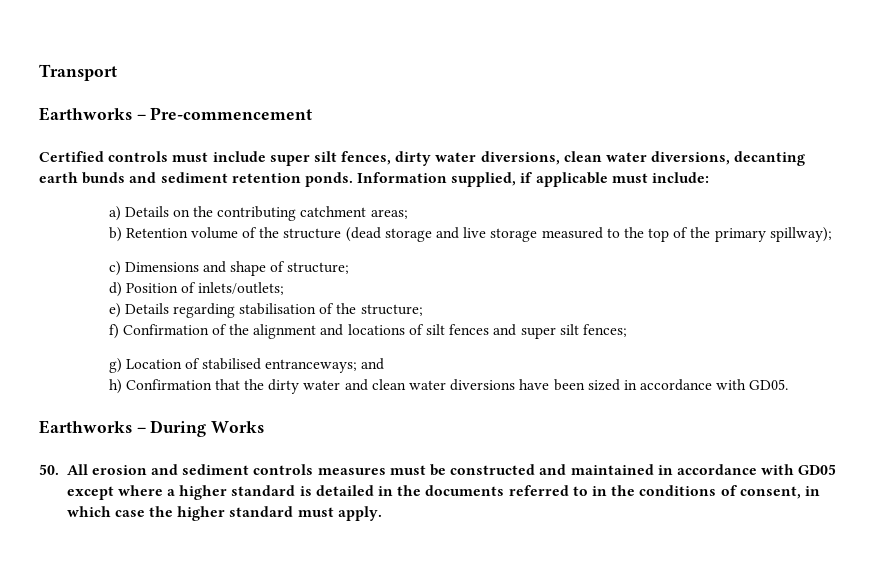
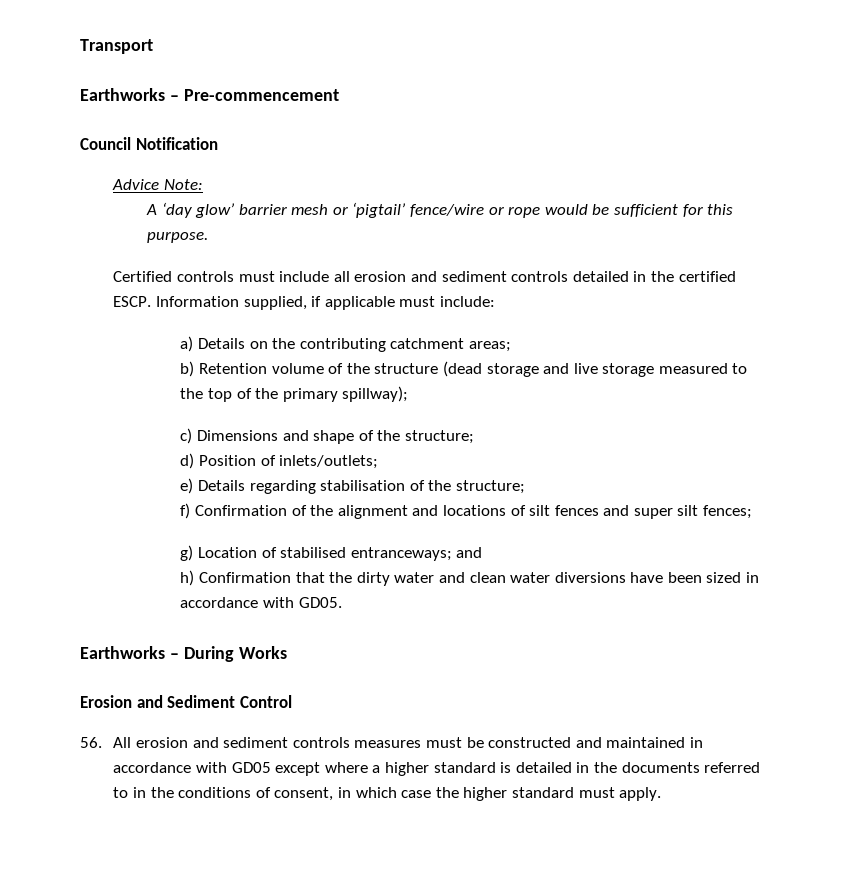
[39,151,806,166] [39,172,353,187] Certified controls must include super silt fences, dirty water diversions, clean water diversions, decanting earth bunds and sediment retention ponds. -> [80,137,218,150] [112,179,204,190] [145,202,734,218] [146,231,208,243] [113,271,736,282] [113,296,152,307] Council Notification // Advice Note: // A ‘day glow’ barrier mesh or ‘pigtail’ fence/wire or rope would be sufficient for this purpose. // Certified controls must include all erosion and sediment controls detailed in the certified ESCP.
(286, 266) none -> [377,430,401,441] the
[39,464,59,475] 50. -> [80,695,292,708] [80,737,102,748] Erosion and Sediment Control // 56.

